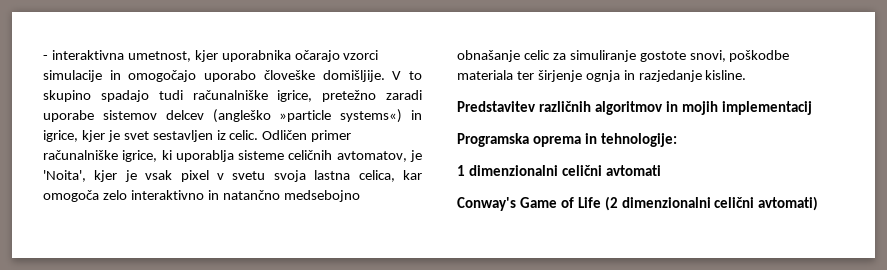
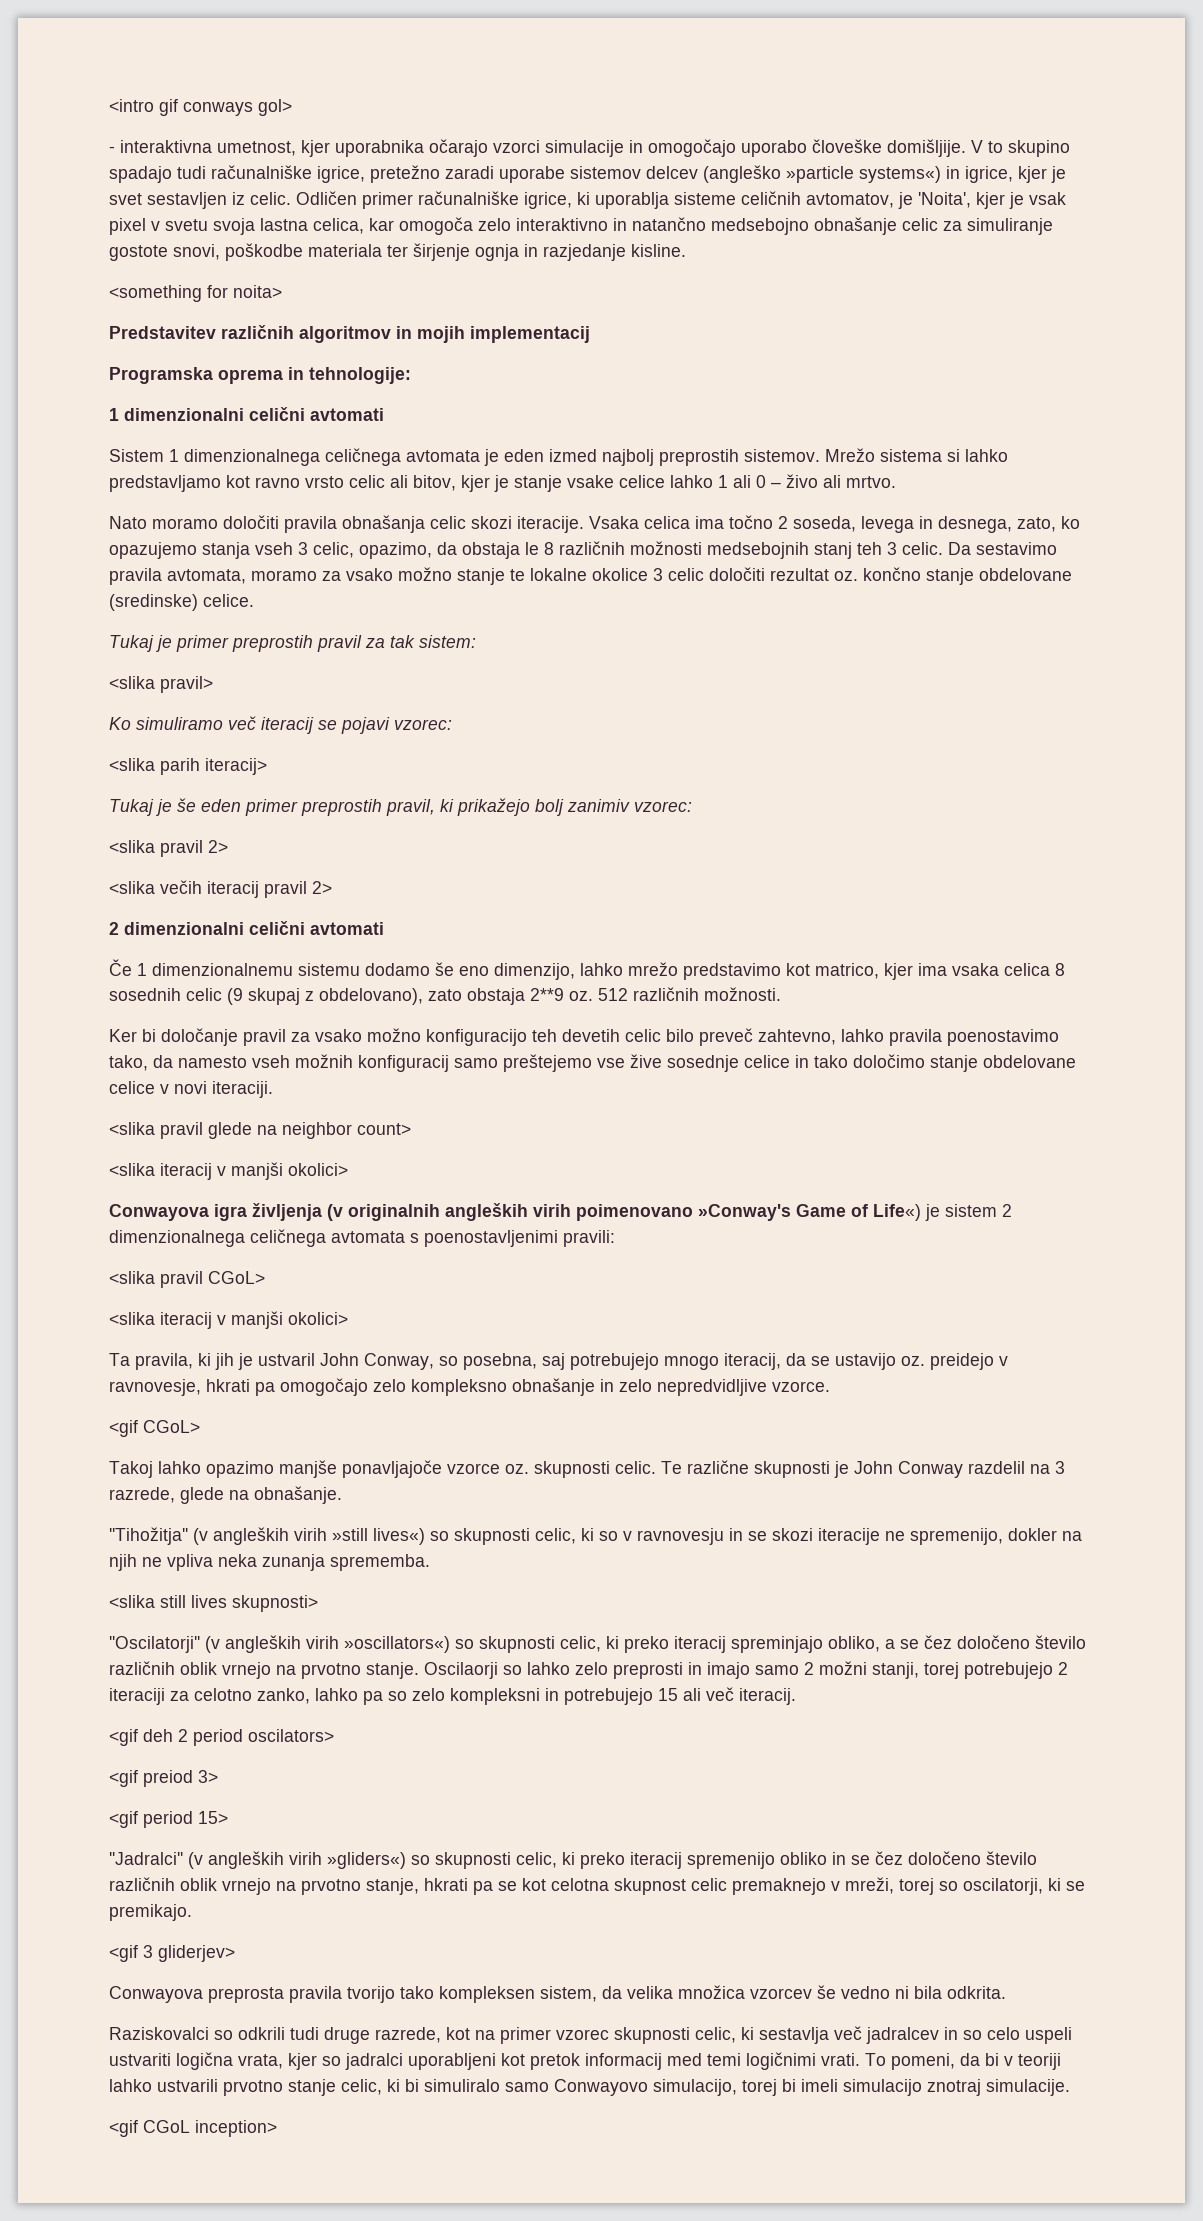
(43, 57) none -> [109,99,292,116] <intro gif conways gol> //
(747, 75) none -> [109,285,282,302] // <something for noita>
[457,196,819,211] Conway's Game of Life (2 dimenzionalni celični avtomati) -> [109,448,1008,466] [109,474,896,492] [109,515,1080,533] [109,541,1057,559] [109,567,1072,585] [109,594,254,611] [109,635,476,652] [109,676,213,693] [109,716,452,734] [109,758,267,775] [109,798,692,816] [109,840,228,857] [109,880,332,898] [109,921,384,935] [109,959,1065,980] [109,987,781,1005] [109,1028,1059,1046] [109,1054,1076,1072] [109,1081,273,1098] [109,1122,411,1139] [109,1162,348,1180] [109,1203,1012,1221] [109,1229,615,1247] [109,1271,265,1288] [109,1311,348,1329] [109,1353,1008,1370] [109,1378,830,1396] [109,1420,200,1437] [109,1460,1065,1478] [109,1486,342,1504] [109,1527,1082,1545] [109,1554,430,1571] [109,1595,318,1612] [109,1635,1086,1653] [109,1661,1068,1679] [109,1687,796,1705] [109,1729,334,1746] [109,1770,218,1787] [109,1811,228,1828] [109,1851,1037,1869] [109,1877,1085,1895] [109,1904,192,1921] [109,1945,235,1962] [109,1985,1006,2003] [109,2026,1072,2044] [109,2052,1061,2070] [109,2079,1070,2096] [109,2120,277,2137] Sistem 1 dimenzionalnega celičnega avtomata je eden izmed najbolj preprostih sistemov. Mrežo sistema si lahko predstavljamo kot ravno vrsto celic ali bitov, kjer je stanje vsake celice lahko 1 ali 0 – živo ali mrtvo. // Nato moramo določiti pravila obnašanja celic skozi iteracije. Vsaka celica ima točno 2 soseda, levega in desnega, zato, ko opazujemo stanja vseh 3 celic, opazimo, da obstaja le 8 različnih možnosti medsebojnih stanj teh 3 celic. Da sestavimo pravila avtomata, moramo za vsako možno stanje te lokalne okolice 3 celic določiti rezultat oz. končno stanje obdelovane (sredinske) celice. // Tukaj je primer preprostih pravil za tak sistem: // <slika pravil> // Ko simuliramo več iteracij se pojavi vzorec: // <slika parih iteracij> // Tukaj je še eden primer preprostih pravil, ki prikažejo bolj zanimiv vzorec: // <slika pravil 2> // <slika večih iteracij pravil 2> // 2 dimenzionalni celični avtomati // Če 1 dimenzionalnemu sistemu dodamo še eno dimenzijo, lahko mrežo predstavimo kot matrico, kjer ima vsaka celica 8 sosednih celic (9 skupaj z obdelovano), zato obstaja 2**9 oz. 512 različnih možnosti. // Ker bi določanje pravil za vsako možno konfiguracijo teh devetih celic bilo preveč zahtevno, lahko pravila poenostavimo tako, da namesto vseh možnih konfiguracij samo preštejemo vse žive sosednje celice in tako določimo stanje obdelovane celice v novi iteraciji. // <slika pravil glede na neighbor count> // <slika iteracij v manjši okolici> // Conwayova igra življenja (v originalnih angleških virih poimenovano »Conway's Game of Life«) je sistem 2 dimenzionalnega celičnega avtomata s poenostavljenimi pravili: // <slika pravil CGoL> // <slika iteracij v manjši okolici> // Ta pravila, ki jih je ustvaril John Conway, so posebna, saj potrebujejo mnogo iteracij, da se ustavijo oz. preidejo v ravnovesje, hkrati pa omogočajo zelo kompleksno obnašanje in zelo nepredvidljive vzorce. // <gif CGoL> // Takoj lahko opazimo manjše ponavljajoče vzorce oz. skupnosti celic. Te različne skupnosti je John Conway razdelil na 3 razrede, glede na obnašanje. // ''Tihožitja'' (v angleških virih »still lives«) so skupnosti celic, ki so v ravnovesju in se skozi iteracije ne spremenijo, dokler na njih ne vpliva neka zunanja sprememba. // <slika still lives skupnosti> // ''Oscilatorji'' (v angleških virih »oscillators«) so skupnosti celic, ki preko iteracij spreminjajo obliko, a se čez določeno število različnih oblik vrnejo na prvotno stanje. Oscilaorji so lahko zelo preprosti in imajo samo 2 možni stanji, torej potrebujejo 2 iteraciji za celotno zanko, lahko pa so zelo kompleksni in potrebujejo 15 ali več iteracij. // <gif deh 2 period oscilators> // <gif preiod 3> // <gif period 15> // ''Jadralci'' (v angleških virih »gliders«) so skupnosti celic, ki preko iteracij spremenijo obliko in se čez določeno število različnih oblik vrnejo na prvotno stanje, hkrati pa se kot celotna skupnost celic premaknejo v mreži, torej so oscilatorji, ki se premikajo. // <gif 3 gliderjev> // Conwayova preprosta pravila tvorijo tako kompleksen sistem, da velika množica vzorcev še vedno ni bila odkrita. // Raziskovalci so odkrili tudi druge razrede, kot na primer vzorec skupnosti celic, ki sestavlja več jadralcev in so celo uspeli ustvariti logična vrata, kjer so jadralci uporabljeni kot pretok informacij med temi logičnimi vrati. To pomeni, da bi v teoriji lahko ustvarili prvotno stanje celic, ki bi simuliralo samo Conwayovo simulacijo, torej bi imeli simulacijo znotraj simulacije. // <gif CGoL inception>

